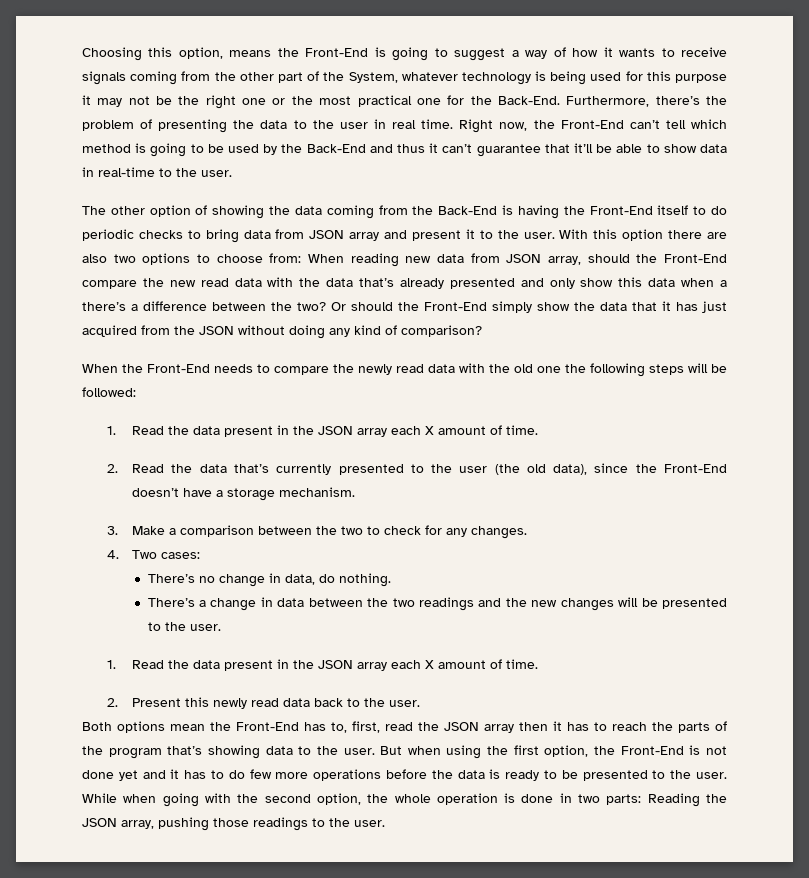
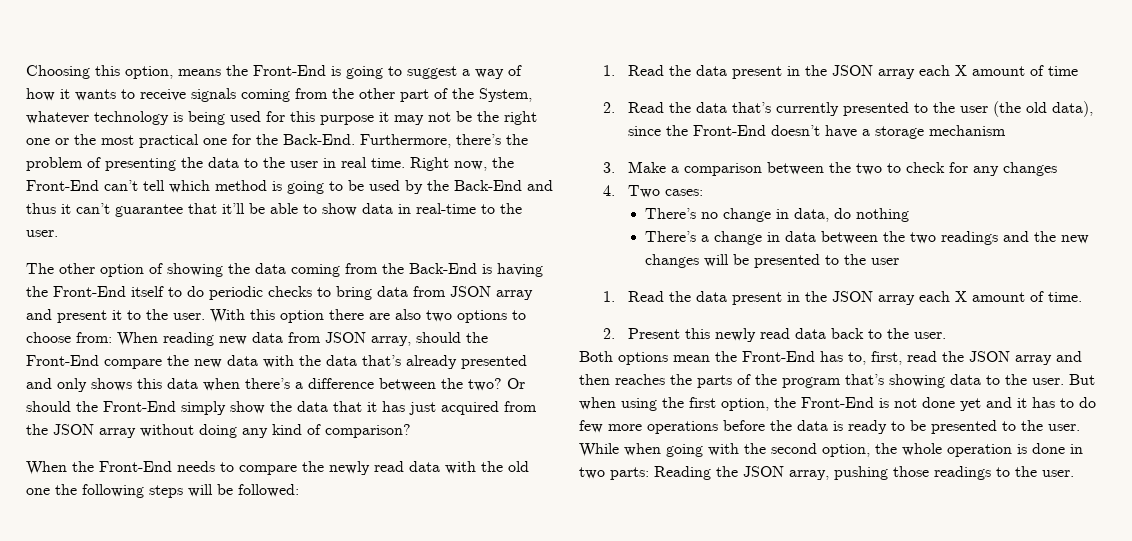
[200,278,229,287] read -> (222, 363) none
[580,278,614,287] show -> [91,378,132,391] shows
[719,280,727,287] a -> (240, 384) none
(234, 330) none -> [99,428,136,438] array
[506,425,539,435] time. -> [1047,66,1078,76] time
[279,487,356,497] mechanism. -> [928,125,1006,136] mechanism
[471,526,528,539] changes. -> [1002,162,1057,176] changes
[338,573,391,587] nothing. -> [856,208,910,222] nothing
[189,624,221,631] user. -> [871,258,900,265] user
[519,721,647,731] then it has to reach -> [1056,351,1082,362] [579,374,665,385] and then reaches

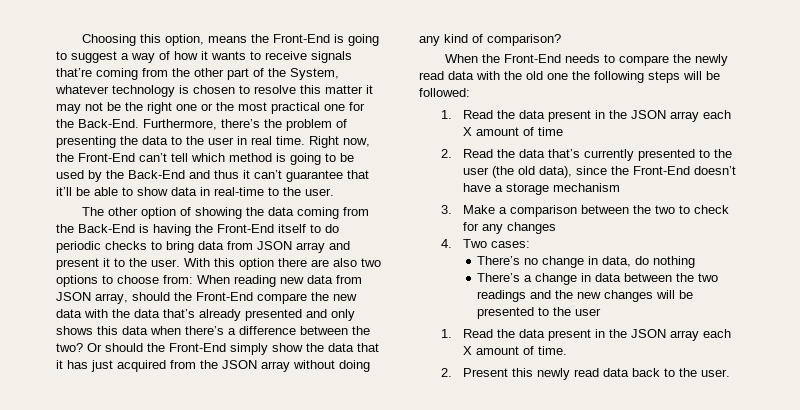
(236, 95) none -> [56,68,92,77] that’re
[188,111,374,125] being used for this purpose -> [193,85,363,94] chosen to resolve this matter
[579,351,1082,365] [579,374,1095,388] [579,397,1096,411] [579,420,1080,434] [579,443,1083,457] [579,466,1074,480] // Both options mean the Front-End has to, first, read the JSON array and then reaches the parts of the program that’s showing data to the user. But when using the first option, the Front-End is not done yet and it has to do few more operations before the data is ready to be presented to the user. While when going with the second option, the whole operation is done in two parts: Reading the JSON array, pushing those readings to the user. -> (731, 373) none

